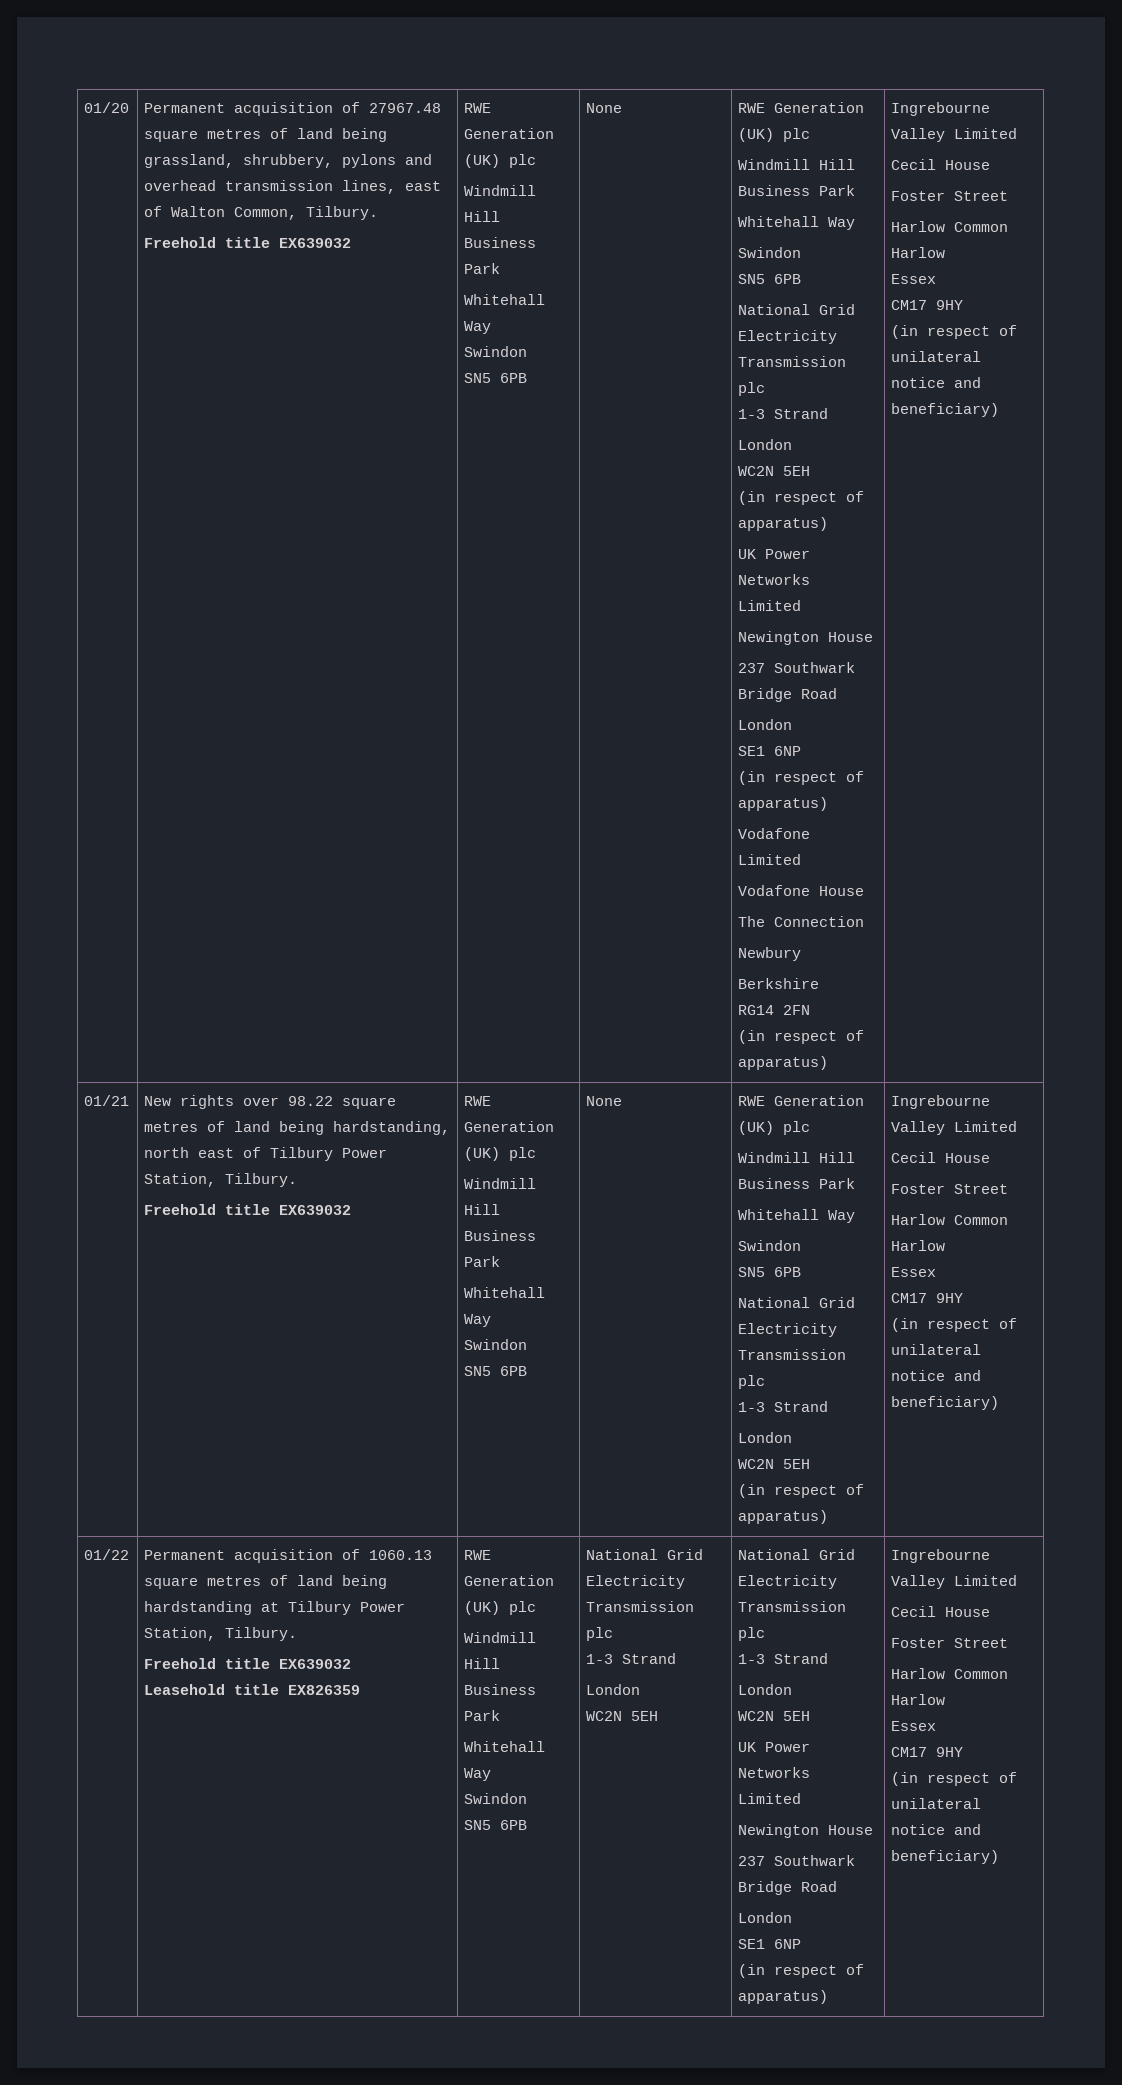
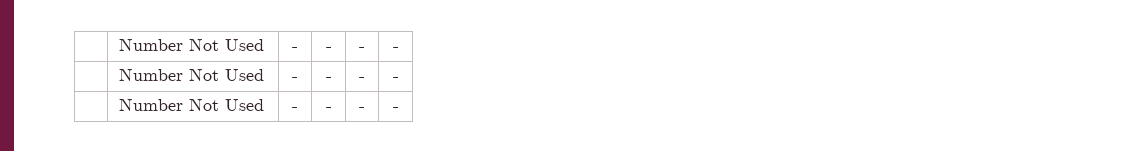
[84,102,130,113] [144,102,442,116] [144,128,388,142] [144,154,433,168] [144,180,442,194] [144,206,379,220] [144,237,352,248] [464,103,492,113] [464,128,555,139] [464,154,537,168] [464,185,537,196] [464,211,501,222] [464,237,537,248] [464,263,501,274] [464,294,546,305] [464,321,492,334] [464,346,528,357] [464,373,528,383] [586,103,623,113] [738,102,865,113] [738,128,811,142] [738,159,856,170] [738,185,856,196] [738,216,856,230] [738,247,802,258] [738,274,802,284] [738,304,856,315] [738,330,838,344] [738,356,847,367] [738,382,766,396] [738,408,829,419] [738,439,793,450] [738,466,811,476] [738,491,865,505] [738,517,829,531] [738,549,811,559] [738,574,811,585] [738,600,802,611] [738,631,874,645] [738,662,856,673] [738,688,838,702] [738,719,793,730] [738,746,802,756] [738,771,865,785] [738,797,829,811] [738,828,811,839] [738,854,802,865] [738,885,865,896] [738,916,865,927] [738,947,802,961] [738,978,820,989] [738,1005,811,1015] [738,1030,865,1044] [738,1056,829,1070] [891,102,991,116] [891,128,1018,142] [891,159,991,170] [891,191,1009,201] [891,221,1009,232] [891,247,946,258] [891,274,937,284] [891,300,964,310] [891,325,1018,339] [891,351,982,362] [891,377,982,388] [891,403,1000,417] [84,1095,130,1106] [144,1095,397,1109] [144,1121,451,1135] [144,1147,388,1161] [144,1173,298,1187] [144,1204,352,1215] [464,1096,492,1106] [464,1121,555,1132] [464,1147,537,1161] [464,1178,537,1189] [464,1204,501,1215] [464,1230,537,1241] [464,1256,501,1267] [464,1287,546,1298] [464,1314,492,1327] [464,1339,528,1350] [464,1366,528,1376] [586,1096,623,1106] [738,1095,865,1106] [738,1121,811,1135] [738,1152,856,1163] [738,1178,856,1189] [738,1209,856,1223] [738,1240,802,1251] [738,1267,802,1277] [738,1297,856,1308] [738,1323,838,1337] [738,1349,847,1360] [738,1375,766,1389] [738,1401,829,1412] [738,1432,793,1443] [738,1459,811,1469] [738,1484,865,1498] [738,1510,829,1524] [891,1095,991,1109] [891,1121,1018,1135] [891,1152,991,1163] [891,1184,1009,1194] [891,1214,1009,1225] [891,1240,946,1251] [891,1267,937,1277] [891,1293,964,1303] [891,1318,1018,1332] [891,1344,982,1355] [891,1370,982,1381] [891,1396,1000,1410] [84,1549,130,1560] [144,1549,433,1563] [144,1575,388,1589] [144,1601,406,1615] [144,1627,298,1641] [144,1658,352,1669] [144,1684,361,1695] [464,1550,492,1560] [464,1575,555,1586] [464,1601,537,1615] [464,1632,537,1643] [464,1658,501,1669] [464,1684,537,1695] [464,1710,501,1721] [464,1741,546,1752] [464,1768,492,1781] [464,1793,528,1804] [464,1820,528,1830] [586,1549,704,1560] [586,1575,686,1589] [586,1601,695,1612] [586,1627,614,1641] [586,1653,677,1664] [586,1684,641,1695] [586,1711,659,1721] [738,1549,856,1560] [738,1575,838,1589] [738,1601,847,1612] [738,1627,766,1641] [738,1653,829,1664] [738,1684,793,1695] [738,1711,811,1721] [738,1742,811,1752] [738,1767,811,1778] [738,1793,802,1804] [738,1824,874,1838] [738,1855,856,1866] [738,1881,838,1895] [738,1912,793,1923] [738,1939,802,1949] [738,1964,865,1978] [738,1990,829,2004] [891,1549,991,1563] [891,1575,1018,1589] [891,1606,991,1617] [891,1638,1009,1648] [891,1668,1009,1679] [891,1694,946,1705] [891,1721,937,1731] [891,1747,964,1757] [891,1772,1018,1786] [891,1798,982,1809] [891,1824,982,1835] [891,1850,1000,1864] 01/20 | Permanent acquisition of 27967.48 square metres of land being grassland, shrubbery, pylons and overhead transmission lines, east of Walton Common, Tilbury. // Freehold title EX639032 | RWE Generation (UK) plc // Windmill Hill Business Park // Whitehall Way // Swindon // SN5 6PB | None | RWE Generation (UK) plc // Windmill Hill Business Park // Whitehall Way // Swindon // SN5 6PB // National Grid Electricity Transmission plc // 1-3 Strand // London // WC2N 5EH // (in respect of apparatus) // UK Power Networks Limited // Newington House // 237 Southwark Bridge Road // London // SE1 6NP // (in respect of apparatus) // Vodafone Limited // Vodafone House // The Connection // Newbury // Berkshire // RG14 2FN // (in respect of apparatus) | Ingrebourne Valley Limited // Cecil House // Foster Street // Harlow Common Harlow // Essex // CM17 9HY // (in respect of unilateral notice and beneficiary) // 01/21 | New rights over 98.22 square metres of land being hardstanding, north east of Tilbury Power Station, Tilbury. // Freehold title EX639032 | RWE Generation (UK) plc // Windmill Hill Business Park // Whitehall Way // Swindon // SN5 6PB | None | RWE Generation (UK) plc // Windmill Hill Business Park // Whitehall Way // Swindon // SN5 6PB // National Grid Electricity Transmission plc // 1-3 Strand // London // WC2N 5EH // (in respect of apparatus) | Ingrebourne Valley Limited // Cecil House // Foster Street // Harlow Common Harlow // Essex // CM17 9HY // (in respect of unilateral notice and beneficiary) // 01/22 | Permanent acquisition of 1060.13 square metres of land being hardstanding at Tilbury Power Station, Tilbury. // Freehold title EX639032 // Leasehold title EX826359 | RWE Generation (UK) plc // Windmill Hill Business Park // Whitehall Way // Swindon // SN5 6PB | National Grid Electricity Transmission plc // 1-3 Strand // London // WC2N 5EH | National Grid Electricity Transmission plc // 1-3 Strand // London // WC2N 5EH // UK Power Networks Limited // Newington House // 237 Southwark Bridge Road // London // SE1 6NP // (in respect of apparatus) | Ingrebourne Valley Limited // Cecil House // Foster Street // Harlow Common Harlow // Essex // CM17 9HY // (in respect of unilateral notice and beneficiary) -> [119,38,265,51] [292,47,298,51] [325,47,332,51] [359,47,365,51] [392,47,399,51] [119,68,265,81] [292,77,298,81] [325,77,332,81] [359,77,365,81] [392,77,399,81] [119,98,265,111] [292,107,298,111] [325,107,332,111] [359,107,365,111] [392,107,399,111] | Number Not Used | - | - | - | - // | Number Not Used | - | - | - | - // | Number Not Used | - | - | - | -

